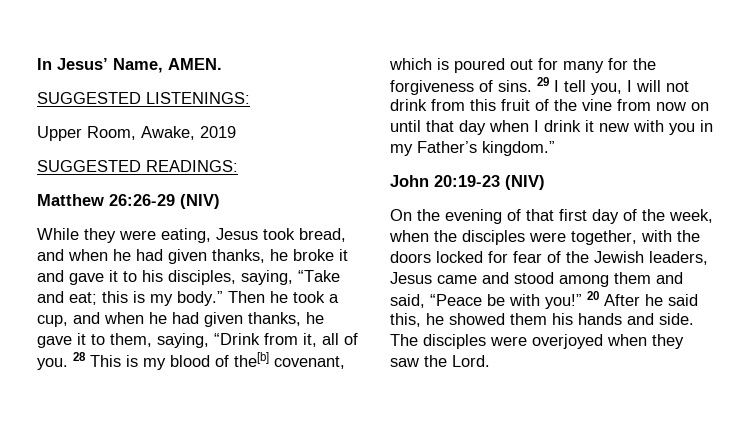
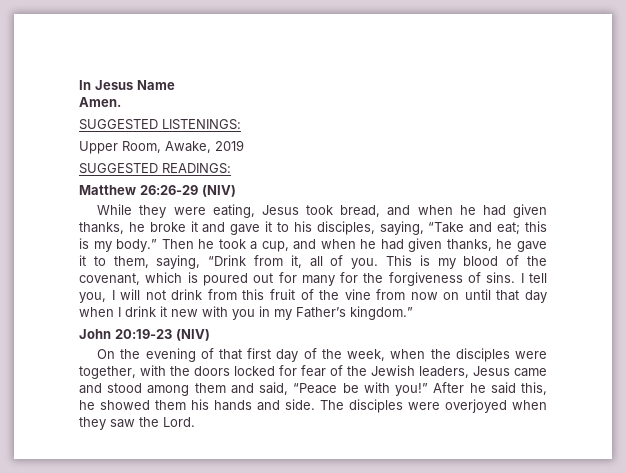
[57,58,222,73] Jesus’ Name, AMEN. -> [95,80,175,90] [79,97,121,107] Jesus Name // Amen.
[73,352,86,361] 28 -> (379, 263) none
[234,352,269,367] the[b] -> [527,256,548,266] the
[537,77,549,86] 29 -> (516, 277) none
[587,291,599,300] 20 -> (429, 389) none

